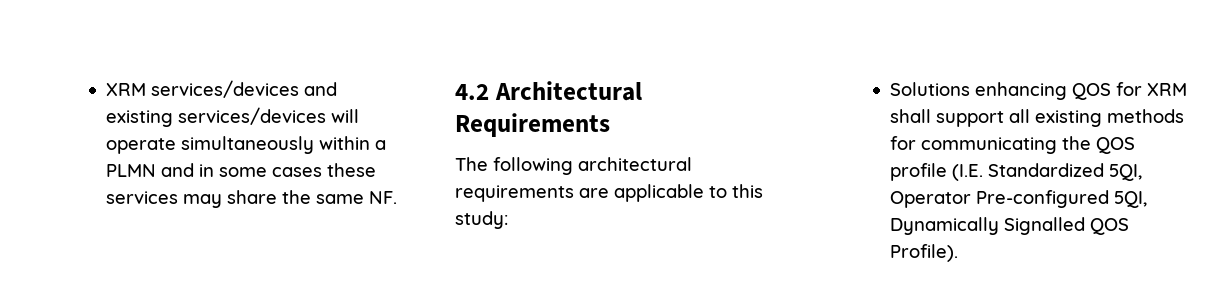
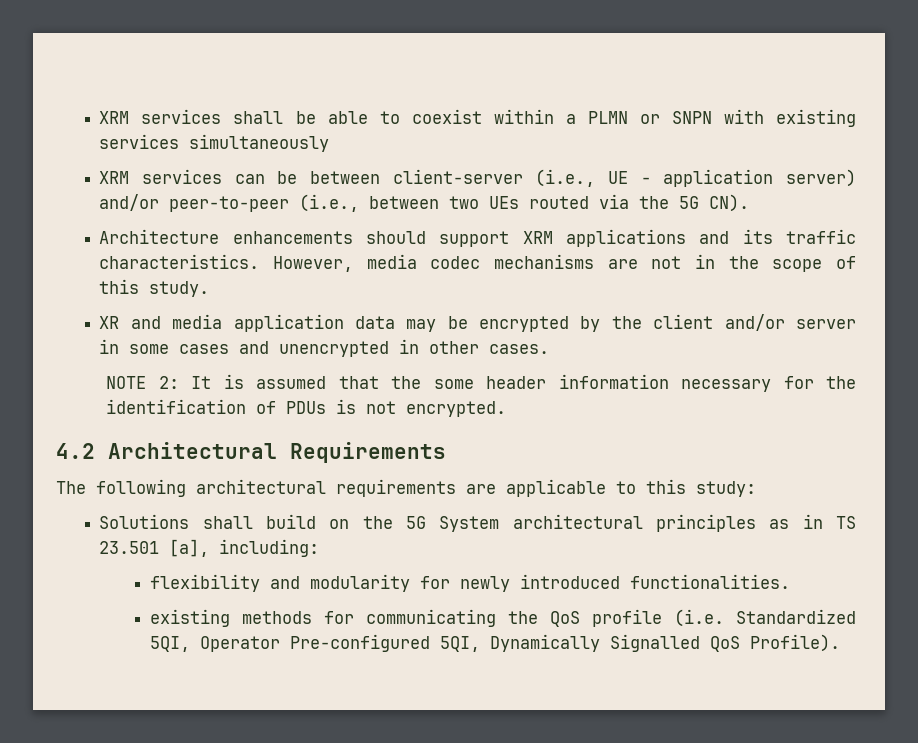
[105,80,337,98] [105,107,359,127] [105,136,386,154] [105,163,376,177] [105,190,397,208] XRM services/devices and existing services/devices will operate simultaneously within a PLMN and in some cases these services may share the same NF. -> [99,109,857,127] [99,134,330,152] [99,169,856,187] [99,194,750,212] [99,229,857,247] [99,254,856,272] [99,279,210,297] [99,314,856,332] [99,339,550,357] [106,374,856,392] [106,399,507,417] XRM services shall be able to coexist within a PLMN or SNPN with existing services simultaneously // XRM services can be between client-server (i.e., UE - application server) and/or peer-to-peer (i.e., between two UEs routed via the 5G CN). // Architecture enhancements should support XRM applications and its traffic characteristics. However, media codec mechanisms are not in the scope of this study. // XR and media application data may be encrypted by the client and/or server in some cases and unencrypted in other cases. // NOTE 2: It is assumed that the some header information necessary for the identification of PDUs is not encrypted.
[974,82,1187,100] [889,109,1030,127] enhancing QOS for XRM shall support all -> [202,514,856,532] [99,539,320,557] [149,574,790,592] shall build on the 5G System architectural principles as in TS 23.501 [a], including: // flexibility and modularity for newly introduced functionalities. //
[1095,137,1135,154] [889,163,983,181] QOS profile (I.E. -> [549,609,724,627] QoS profile (i.e.
[1089,218,1129,235] QOS -> [709,636,740,652] QoS

